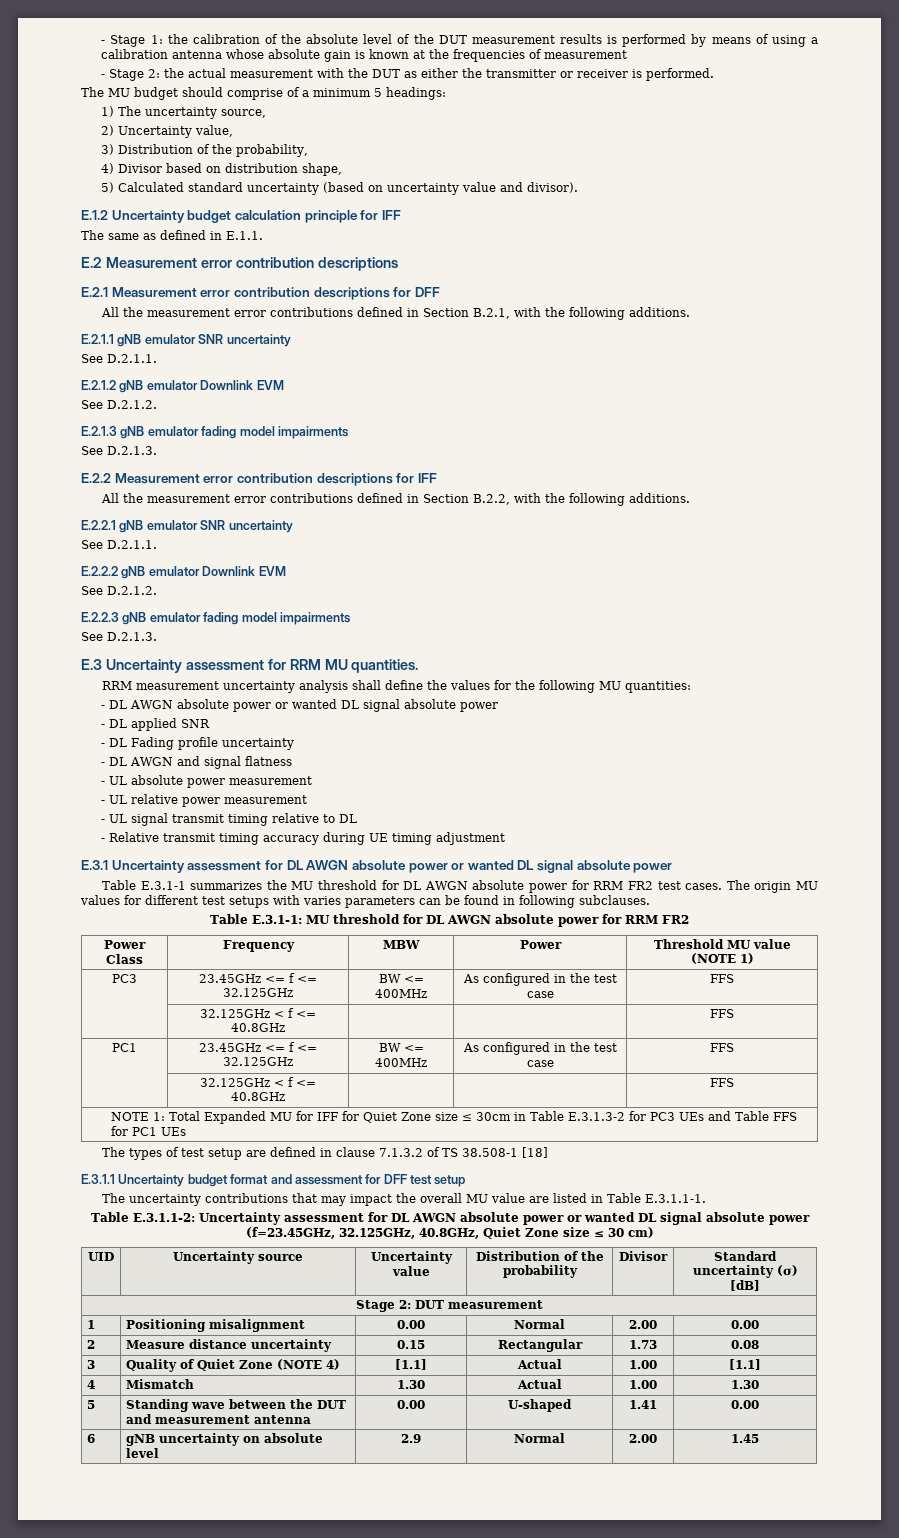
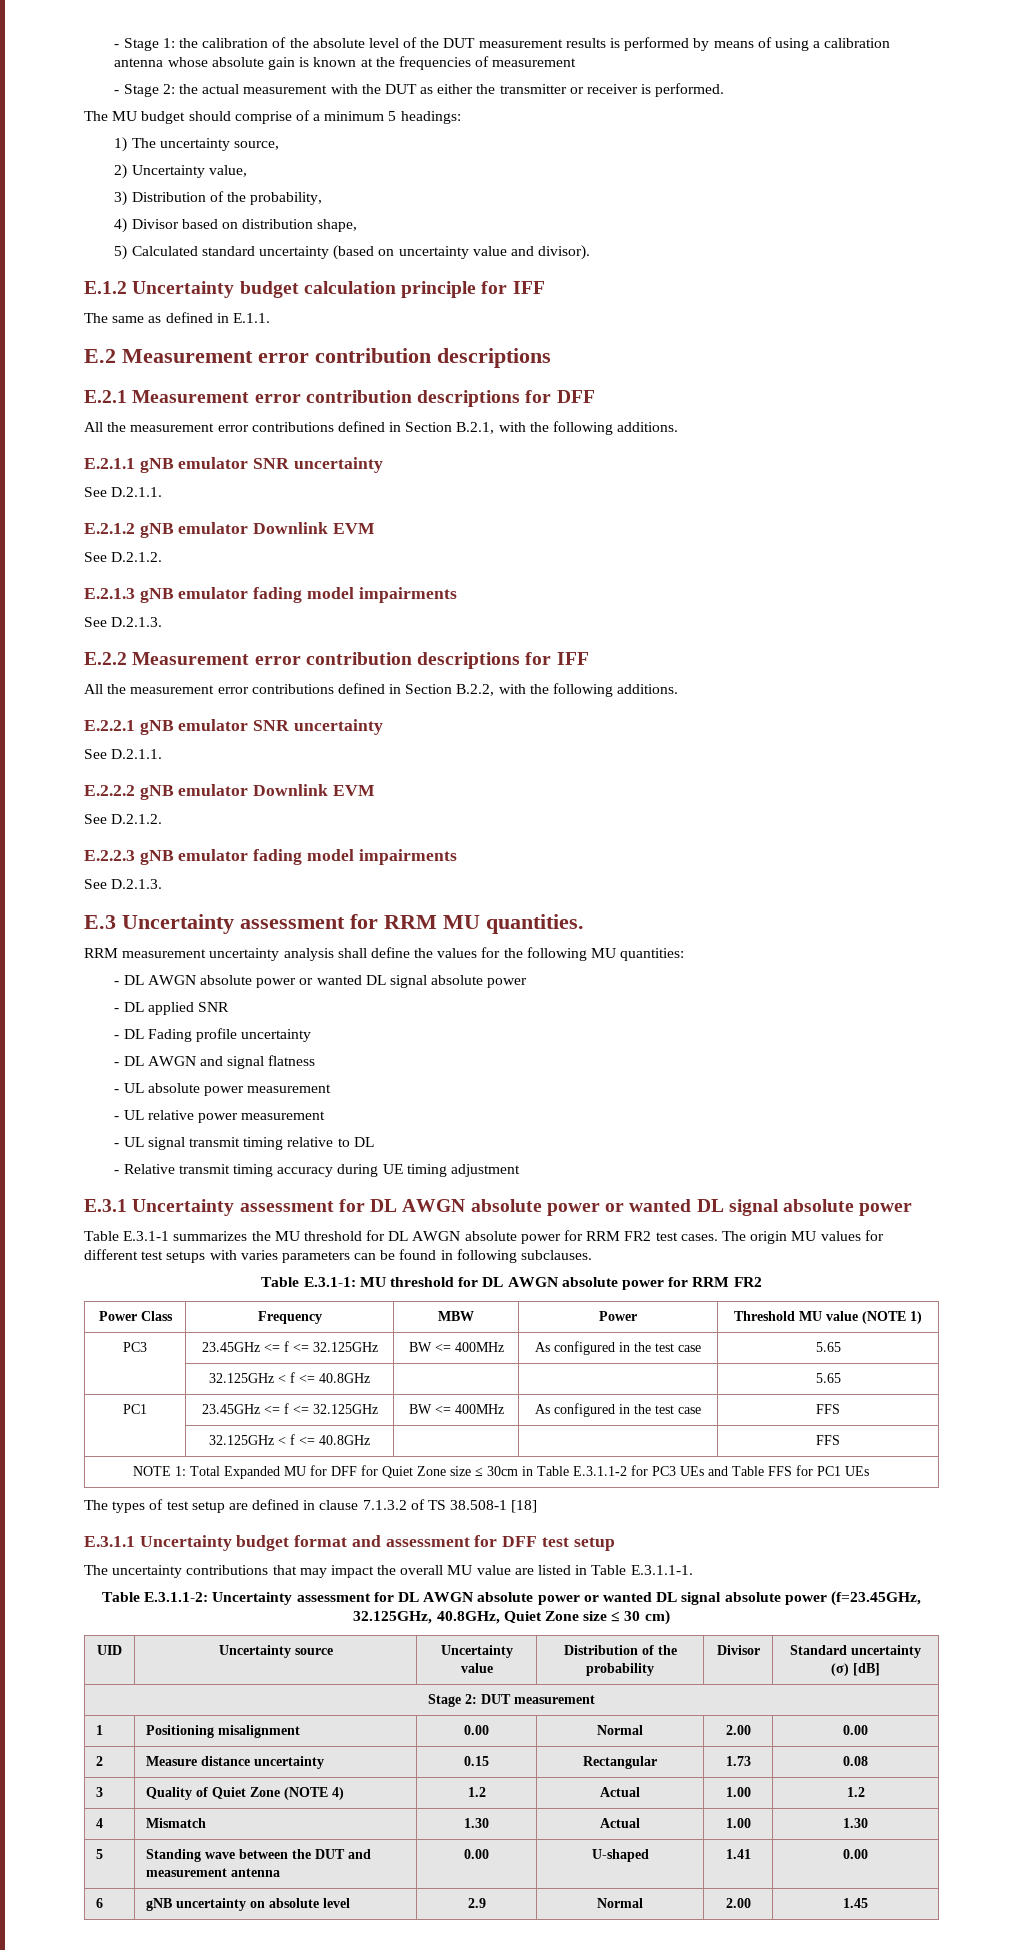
[710,974,734,983] [200,1008,316,1018] [231,1023,285,1032] [710,1009,734,1018] FFS // | 32.125GHz < f <= 40.8GHz | | | FFS -> [815,1342,841,1352] [209,1372,370,1383] [815,1373,841,1383] 5.65 // | 32.125GHz < f <= 40.8GHz | | | 5.65
[317,1112,339,1121] IFF -> [330,1466,357,1476] DFF
[568,1112,626,1121] E.3.1.3-2 -> [572,1466,627,1476] E.3.1.1-2
[395,1359,427,1370] [516,1359,562,1369] [629,1360,657,1369] [729,1359,761,1370] [1.1] | Actual | 1.00 | [1.1] -> [467,1787,486,1797] [600,1787,640,1797] [725,1787,751,1797] [846,1787,865,1797] 1.2 | Actual | 1.00 | 1.2

